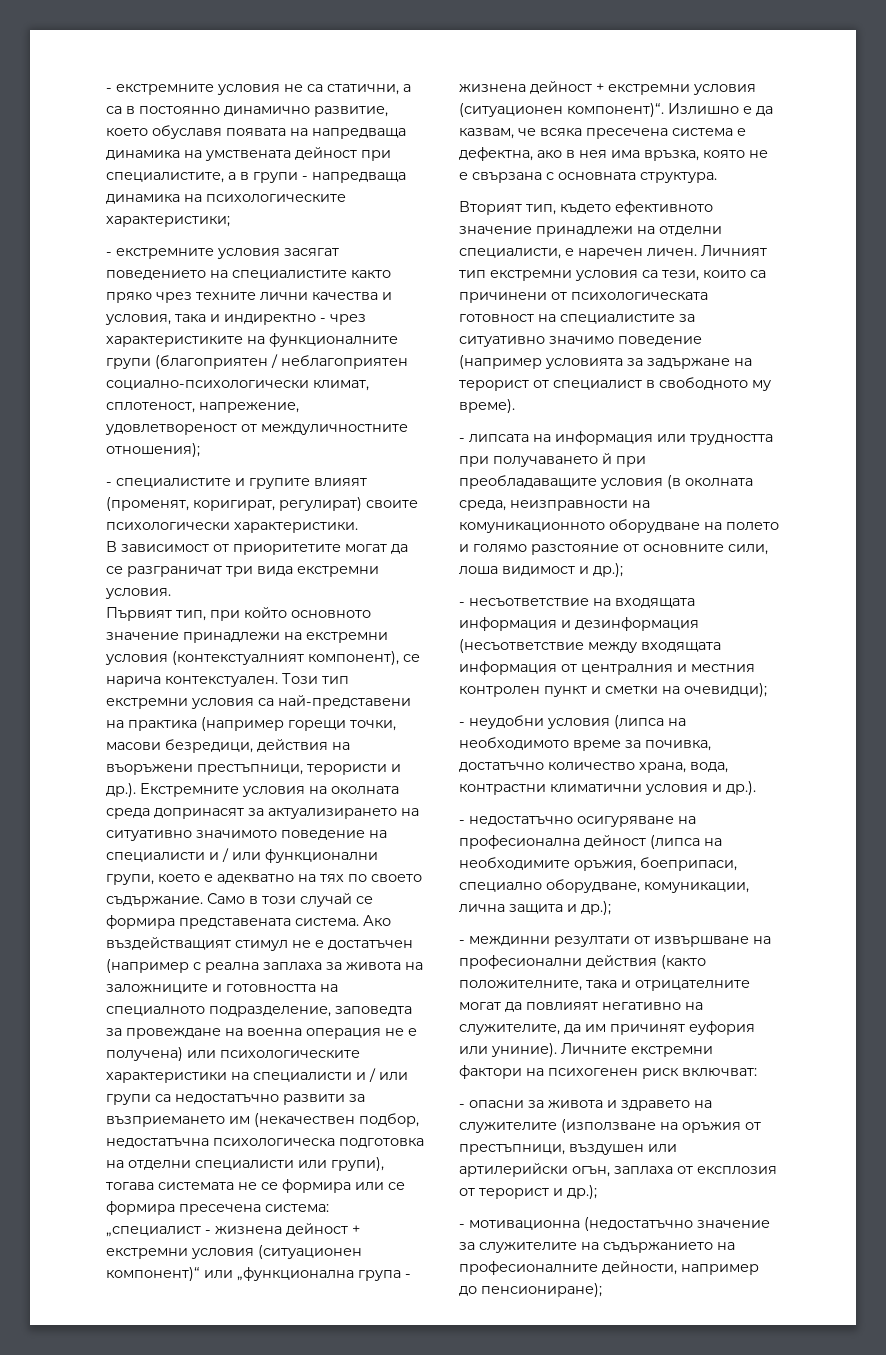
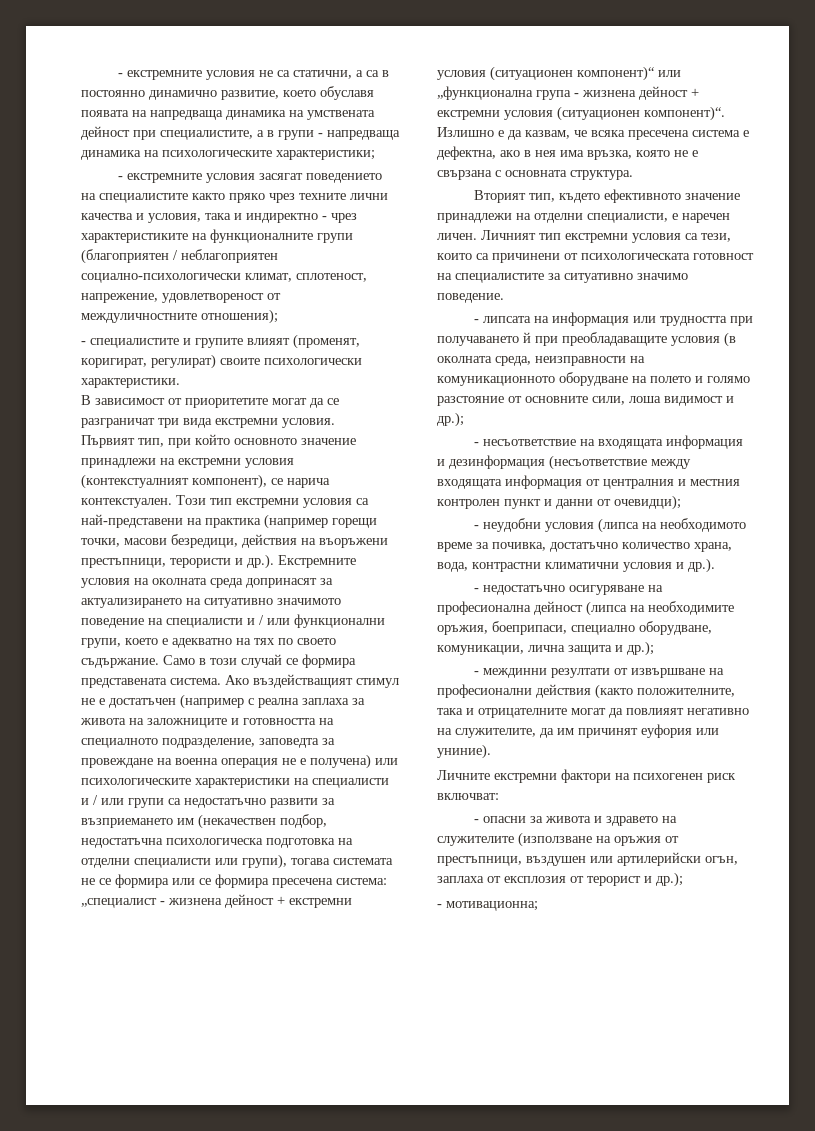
[618,336,702,346] [459,355,752,369] [459,377,771,391] [459,399,515,413] поведение (например условията за задържане на терорист от специалист в свободното му време). -> [437,293,504,303] поведение.
[605,686,680,694] сметки на -> [556,499,611,509] данни от
(557, 1050) none -> (491, 751) //
[469,1217,770,1231] [459,1242,735,1253] [459,1261,759,1275] [459,1283,602,1297] мотивационна (недостатъчно значение за служителите на съдържанието на професионалните дейности, например до пенсиониране); -> [446,901,538,911] мотивационна;

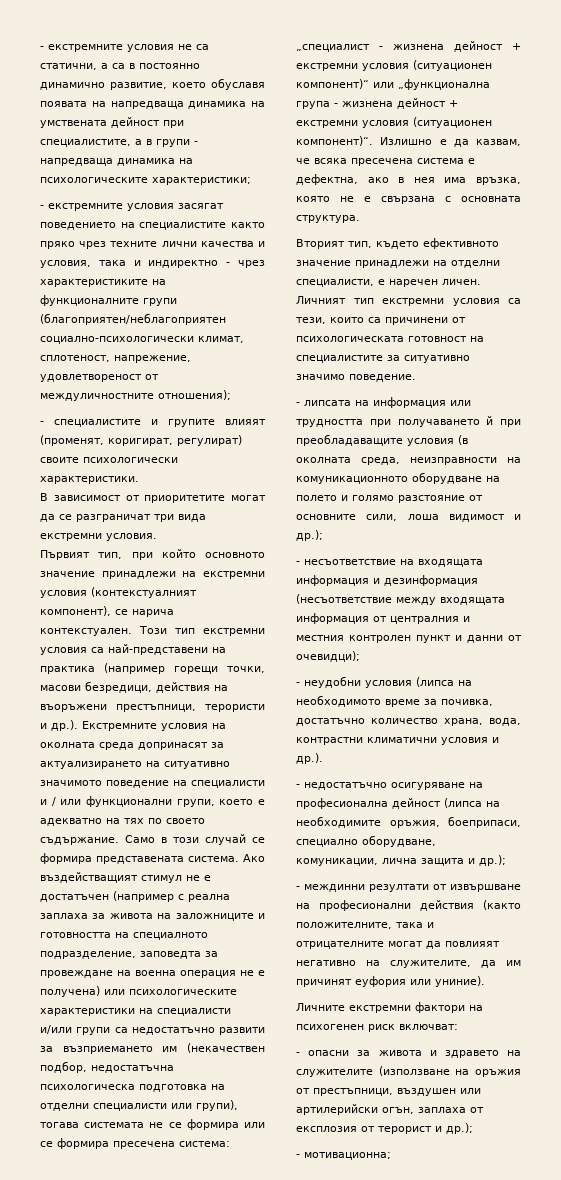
[81,249,278,264] (благоприятен / неблагоприятен -> [40,313,226,325] (благоприятен/неблагоприятен
[81,795,124,805] и / или -> [40,1025,72,1034] и/или

